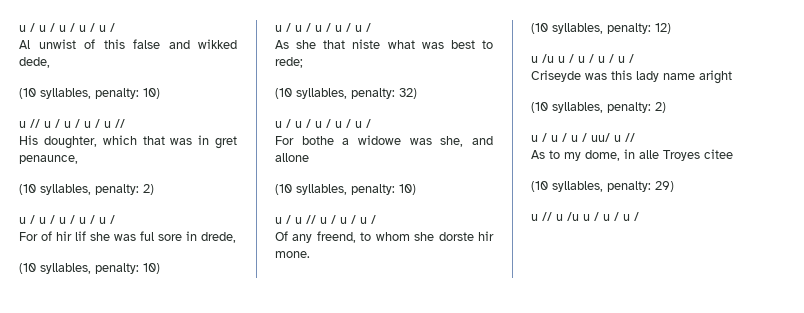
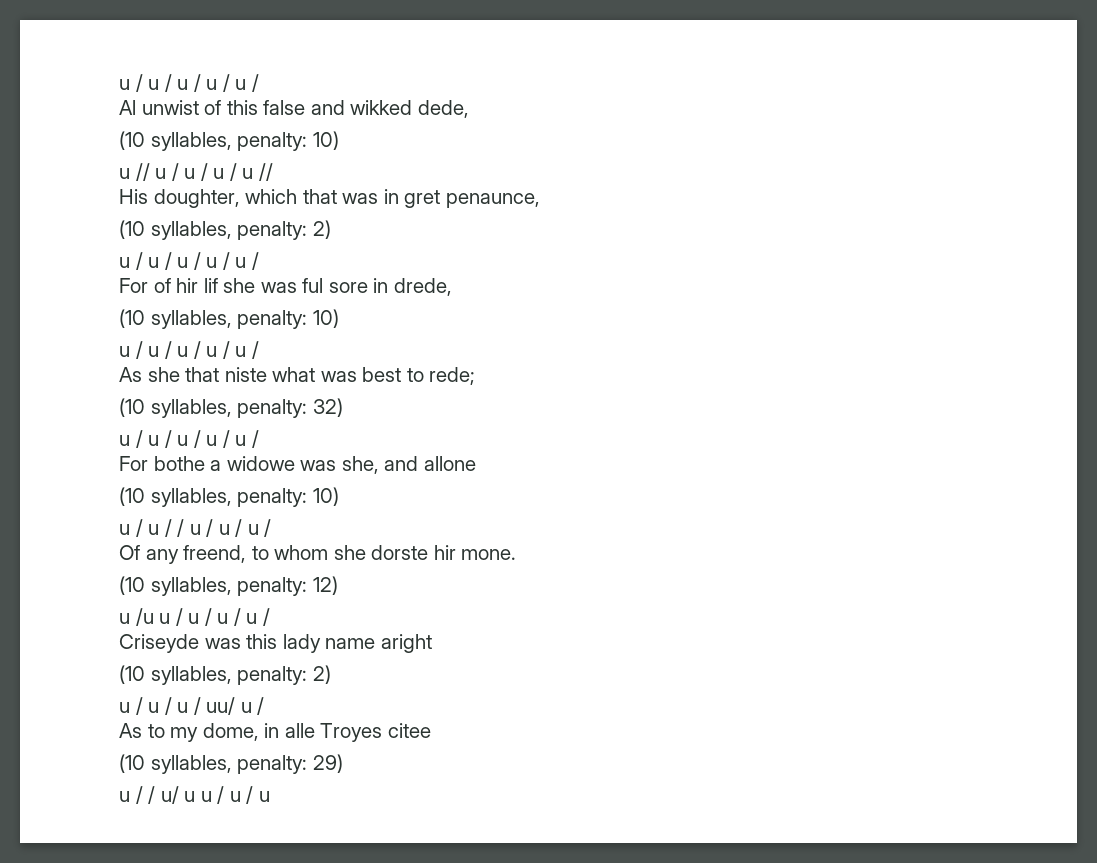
[306,215,316,224] // -> [164,519,185,537] / /
[625,133,635,142] // -> [257,697,265,715] /
[542,212,639,221] // u /u u / u / u / -> [135,786,270,804] / / u/ u u / u / u

